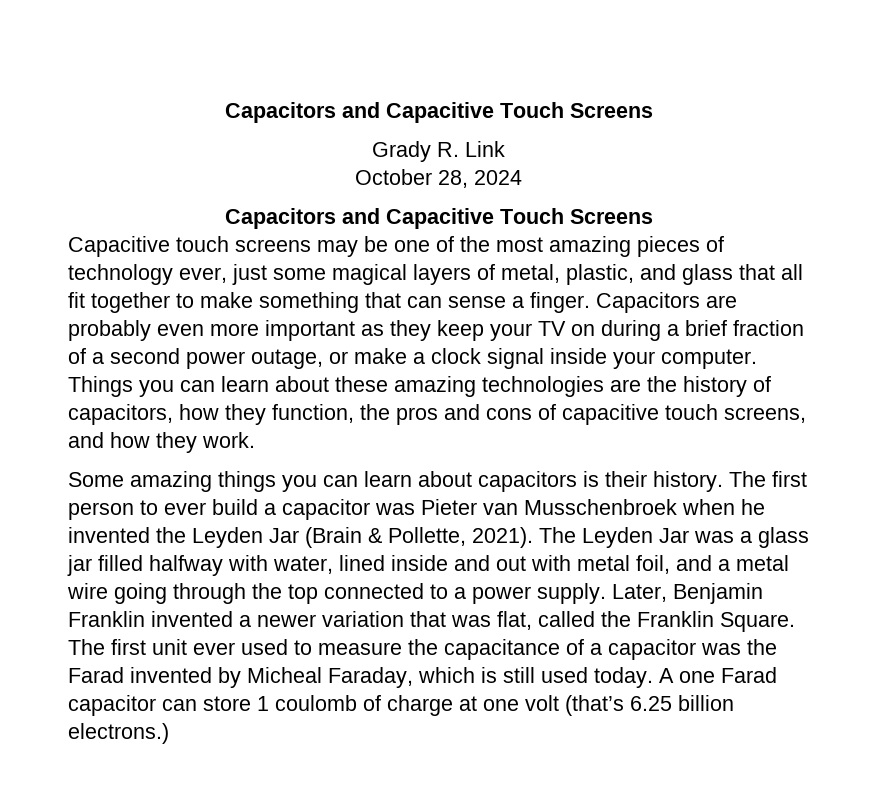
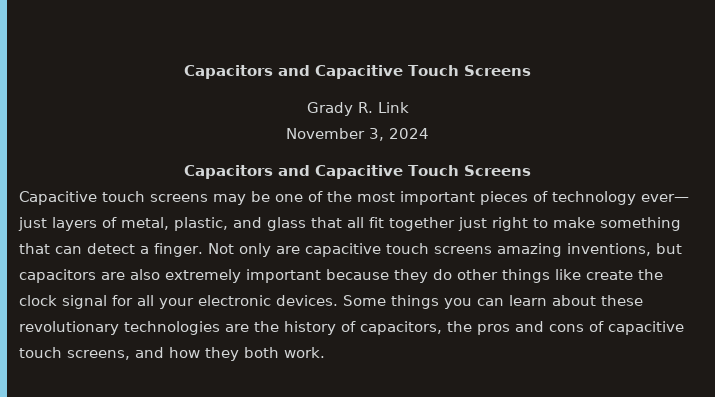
[355,169,468,188] October 28, -> [286,128,384,141] November 3,
[549,236,631,257] amazing -> [400,191,475,205] important
[179,264,407,285] ever, just some magical -> [641,194,689,202] [18,217,47,231] ever— just
(170, 302) none -> [458,217,528,231] just right
[448,296,506,308] sense -> [87,243,135,254] detect
[596,292,737,313] [68,320,804,341] [68,348,757,369] [68,376,133,397] Capacitors are probably even more important as they keep your TV on during a brief fraction of a second power outage, or make a clock signal inside your computer. Things -> [207,243,682,257] [19,269,663,283] [19,295,439,309] Not only are capacitive touch screens amazing inventions, but capacitors are also extremely important because they do other things like create the clock signal for all your electronic devices. Some things
[394,376,476,397] amazing -> [19,321,119,335] revolutionary
[179,404,354,425] how they function, -> (442, 328) none
(197, 442) none -> [244,347,279,358] both
[68,471,807,492] [68,499,765,520] [68,527,809,548] [67,555,789,576] [67,583,763,604] [68,611,795,632] [68,639,777,660] [68,667,777,688] [68,695,734,716] [68,723,169,744] // Some amazing things you can learn about capacitors is their history. The first person to ever build a capacitor was Pieter van Musschenbroek when he invented the Leyden Jar (Brain & Pollette, 2021). The Leyden Jar was a glass jar filled halfway with water, lined inside and out with metal foil, and a metal wire going through the top connected to a power supply. Later, Benjamin Franklin invented a newer variation that was flat, called the Franklin Square. The first unit ever used to measure the capacitance of a capacitor was the Farad invented by Micheal Faraday, which is still used today. A one Farad capacitor can store 1 coulomb of charge at one volt (that’s 6.25 billion electrons.) -> (325, 352) none

